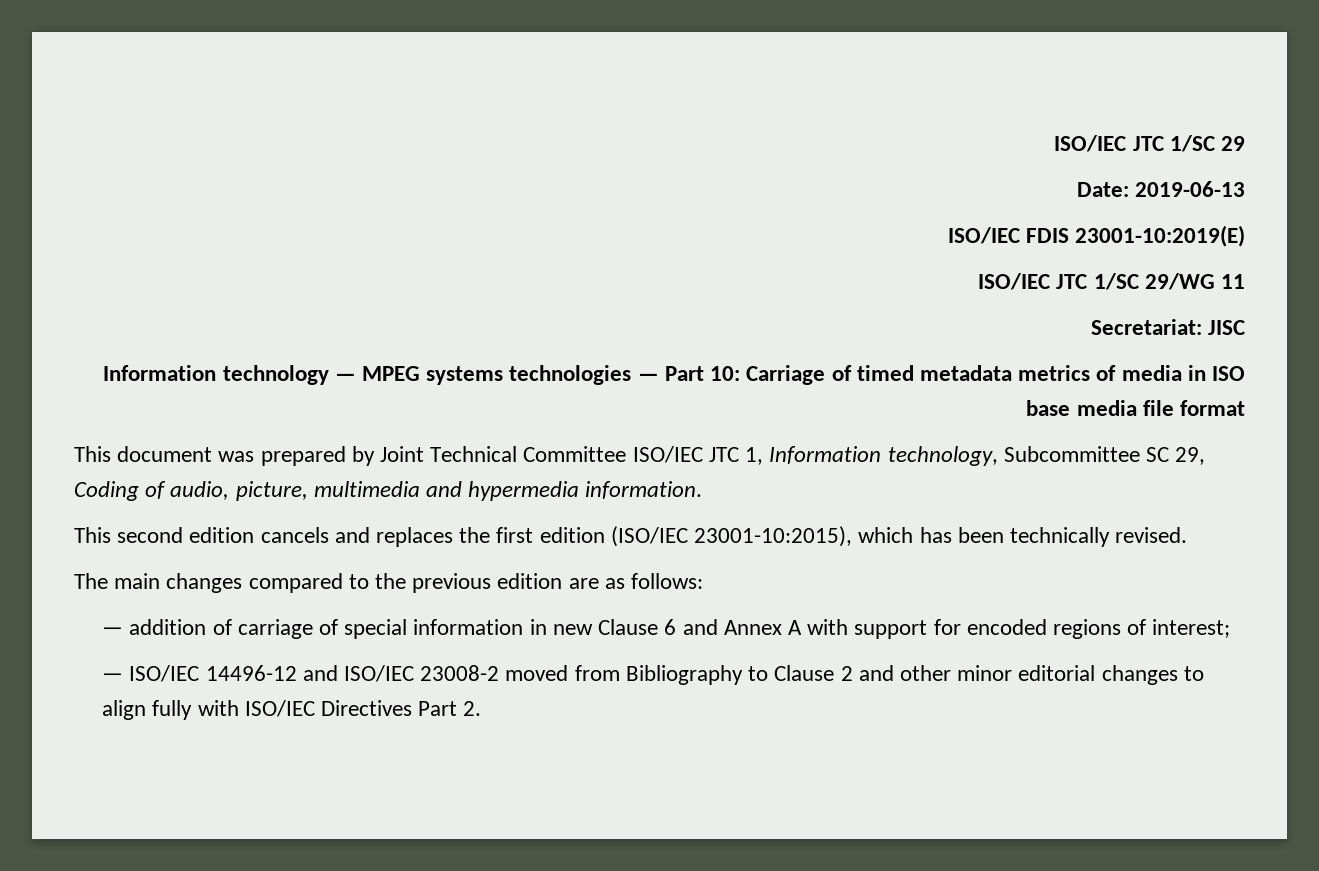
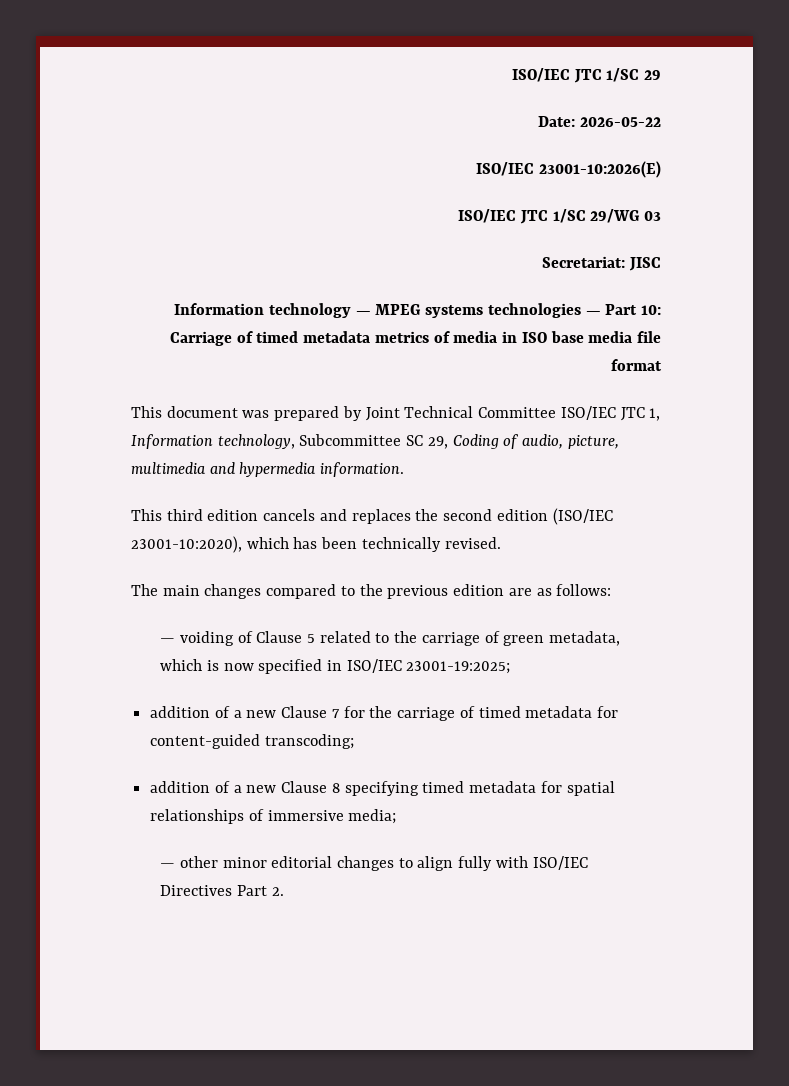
[1135,181,1245,197] [947,225,1245,247] 2019-06-13 // ISO/IEC FDIS 23001-10:2019(E) -> [580,117,661,127] [476,161,661,178] 2026-05-22 // ISO/IEC 23001-10:2026(E)
[1221,274,1245,289] 11 -> [644,211,662,221] 03
[117,527,184,543] second -> [166,509,203,521] third
[496,527,534,543] first -> [443,509,493,521] second
[694,526,853,547] 23001-10:2015), -> [131,536,242,553] 23001-10:2020),
[129,619,1231,639] [102,665,894,685] addition of carriage of special information in new Clause 6 and Annex A with support for encoded regions of interest; // — ISO/IEC 14496-12 and ISO/IEC 23008-2 moved from Bibliography to Clause 2 and -> [179,631,621,646] [160,659,511,674] [150,706,618,721] [150,734,354,749] [150,781,615,796] [150,809,397,824] [160,863,176,868] voiding of Clause 5 related to the carriage of green metadata, which is now specified in ISO/IEC 23001-19:2025; // addition of a new Clause 7 for the carriage of timed metadata for content-guided transcoding; // addition of a new Clause 8 specifying timed metadata for spatial relationships of immersive media; // —

